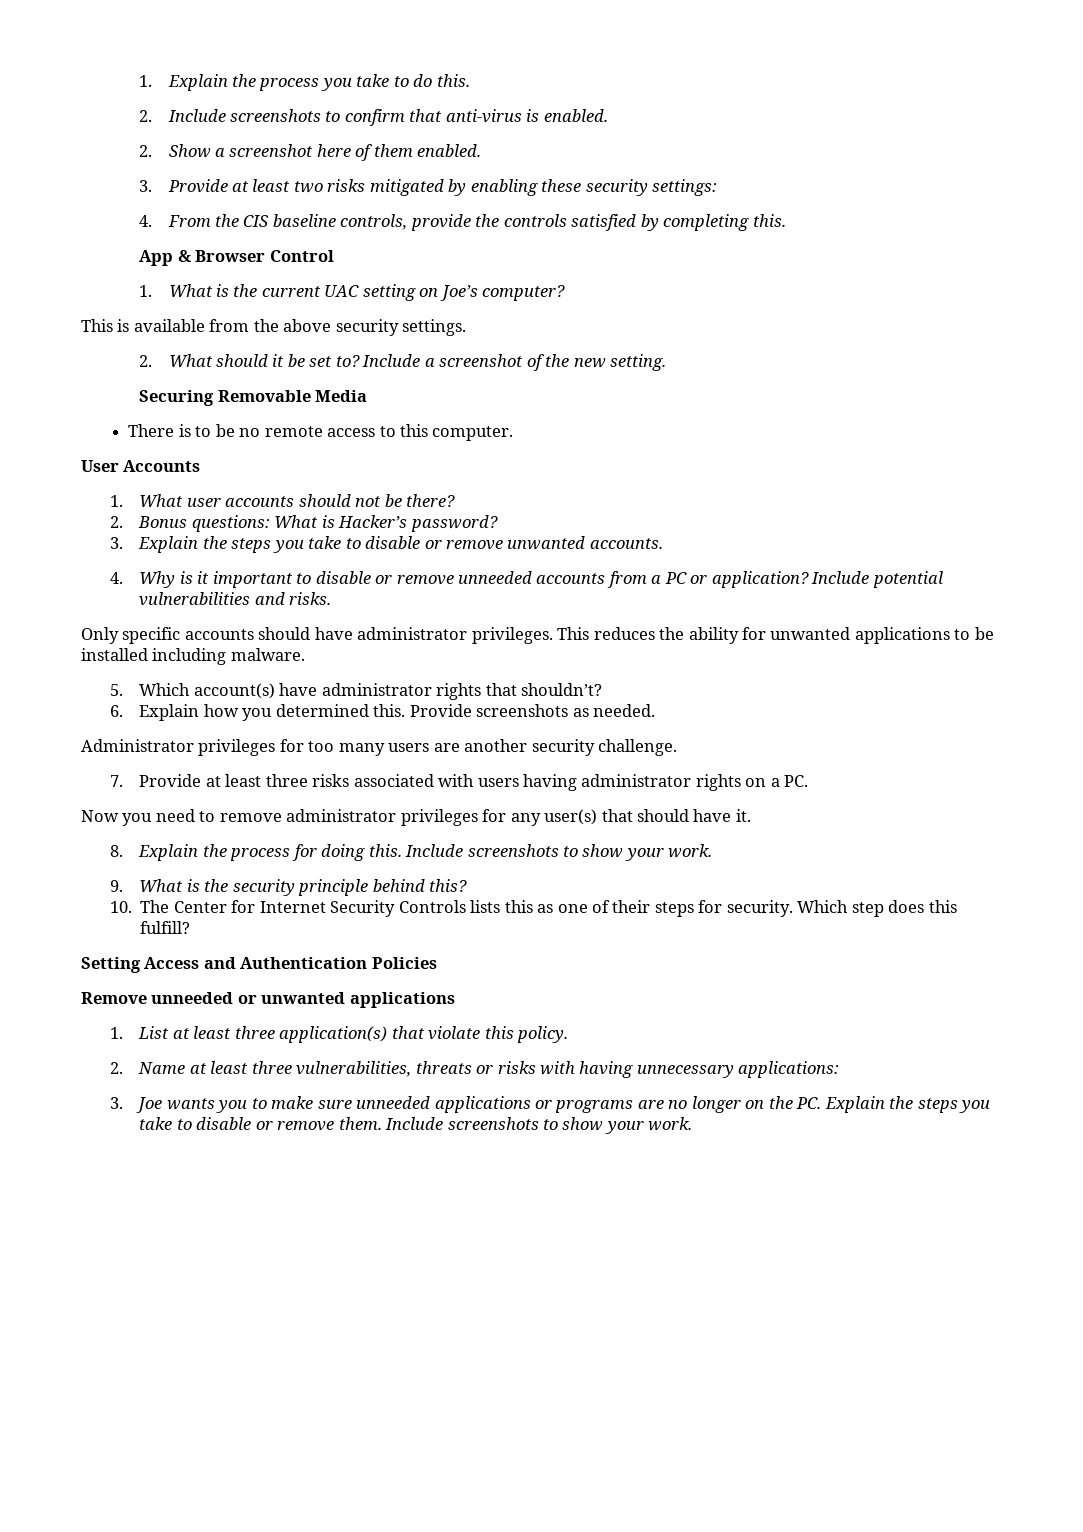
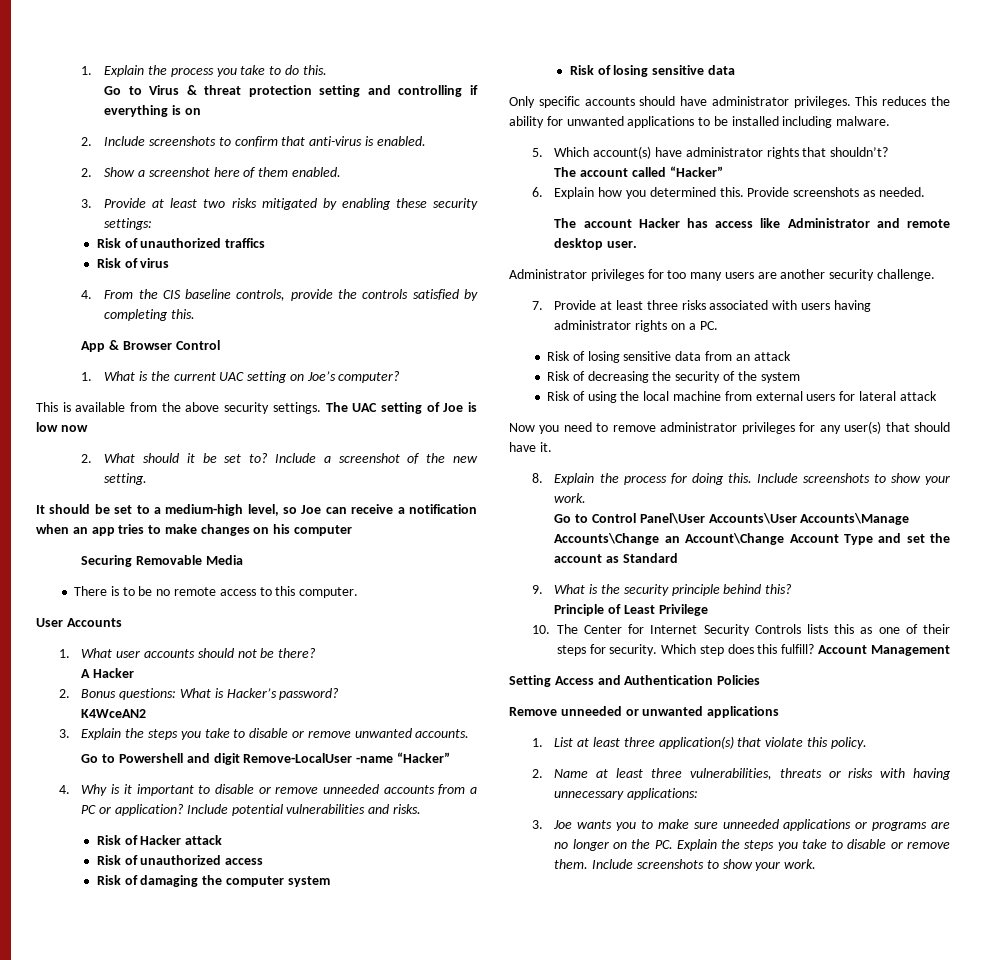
(470, 80) none -> [104,85,478,97] [104,105,201,117] // Go to Virus & threat protection setting and controlling if everything is on
(718, 187) none -> [96,238,266,248] [96,258,170,268] // Risk of unauthorized traffics // Risk of virus
(467, 327) none -> [325,402,477,414] [36,422,88,432] The UAC setting of Joe is low now
(667, 362) none -> [36,504,477,516] [36,524,353,536] // It should be set to a medium-high level, so Joe can receive a notification when an app tries to make changes on his computer
(456, 500) none -> [81,668,135,678] // A Hacker
(498, 523) none -> [81,709,147,718] // K4WceAN2
(663, 543) none -> [81,752,450,765] // Go to Powershell and digit Remove-LocalUser -name “Hacker”
(332, 598) none -> [96,835,223,845] [96,855,264,865] [96,875,330,887] [569,65,736,77] // Risk of Hacker attack // Risk of unauthorized access // Risk of damaging the computer system // Risk of losing sensitive data
(603, 689) none -> [554,166,723,177] // The account called “Hacker”
(656, 710) none -> [554,218,950,228] [554,238,638,250] // The account Hacker has access like Administrator and remote desktop user.
(809, 781) none -> [547,351,791,363] [547,371,800,383] [547,391,937,403] // Risk of losing sensitive data from an attack // Risk of decreasing the security of the system // Risk of using the local machine from external users for lateral attack
(713, 851) none -> [554,513,910,525] [554,533,950,545] [554,553,679,563] // Go to Control Panel\User Accounts\User Accounts\Manage Accounts\Change an Account\Change Account Type and set the account as Standard
(468, 885) none -> [554,604,708,616] // Principle of Least Privilege
(191, 927) none -> [817,645,950,656] Account Management

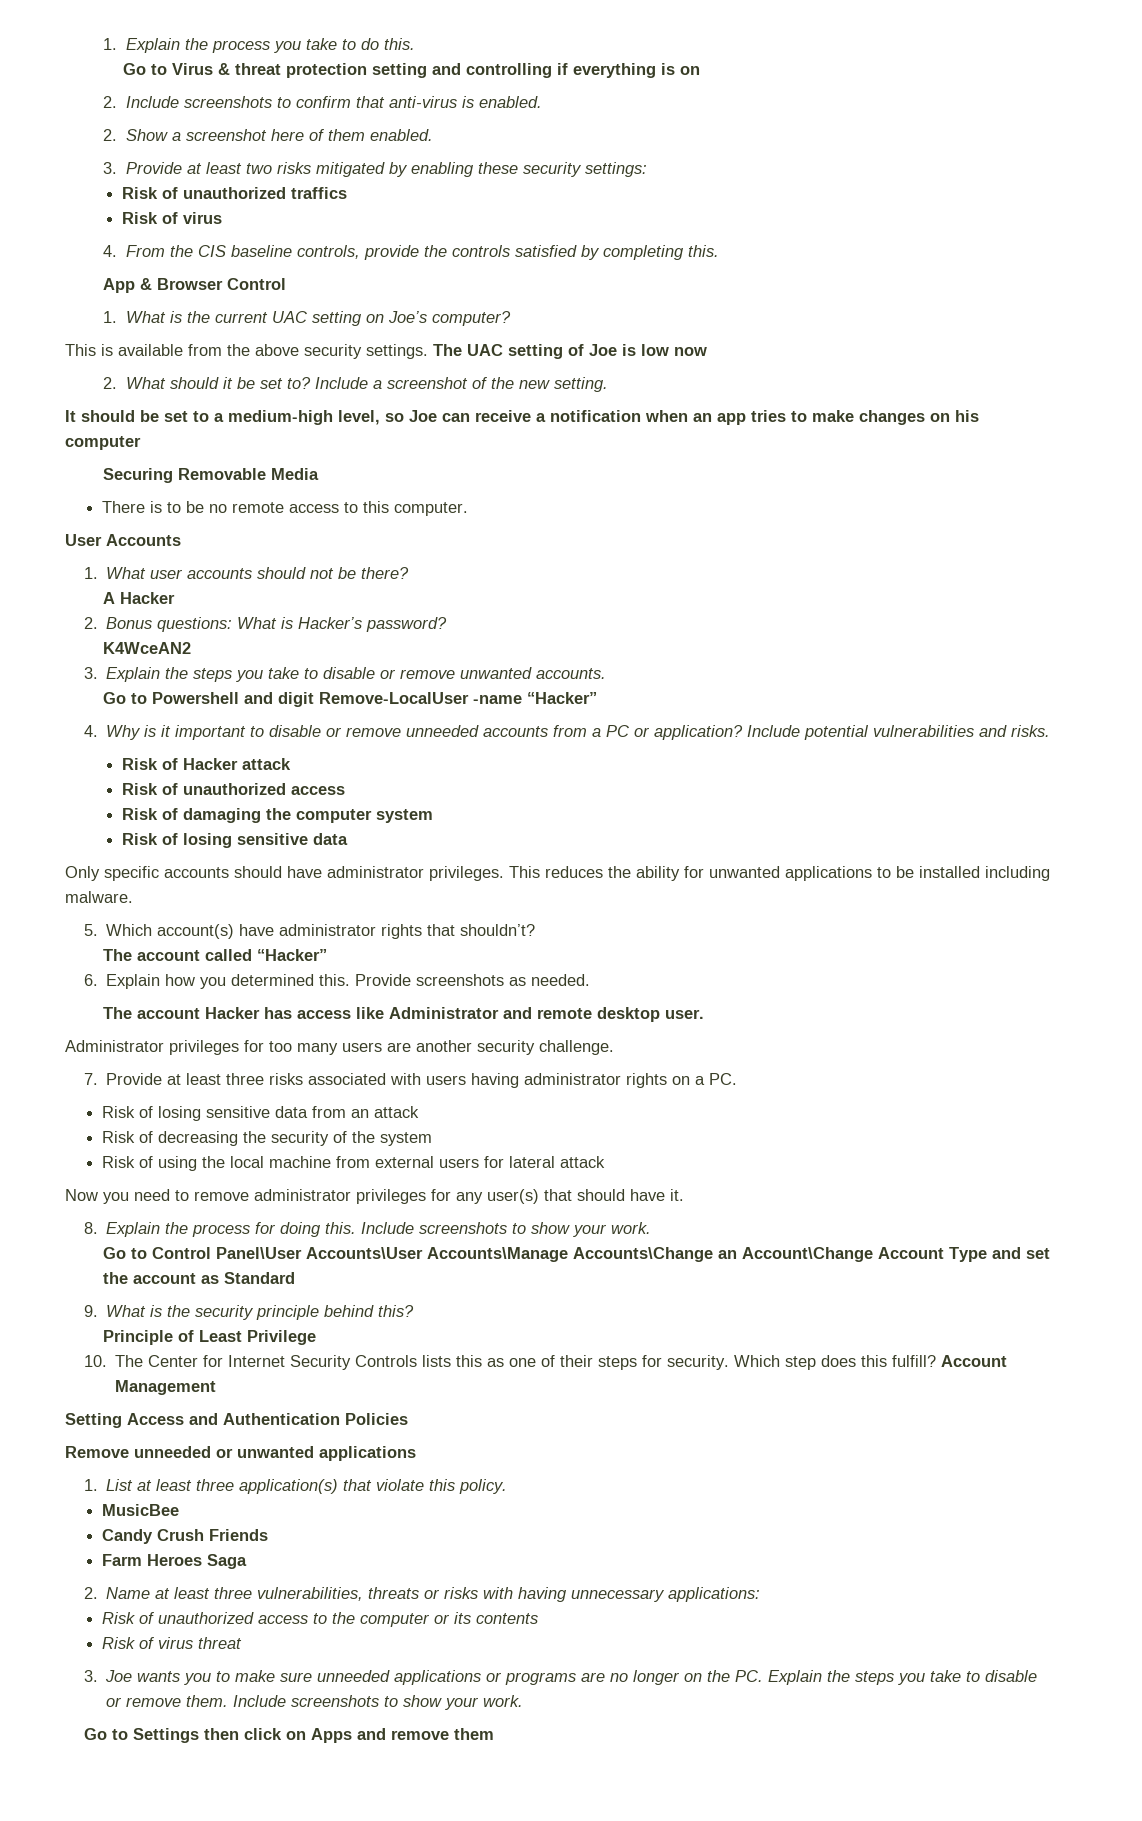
(867, 743) none -> [102,1504,180,1516] [102,1529,269,1544] [102,1554,248,1569] // MusicBee // Candy Crush Friends // Farm Heroes Saga
(699, 794) none -> [102,1612,539,1627] [102,1637,243,1649] // Risk of unauthorized access to the computer or its contents // Risk of virus threat
(817, 864) none -> [84,1728,495,1743] // Go to Settings then click on Apps and remove them

